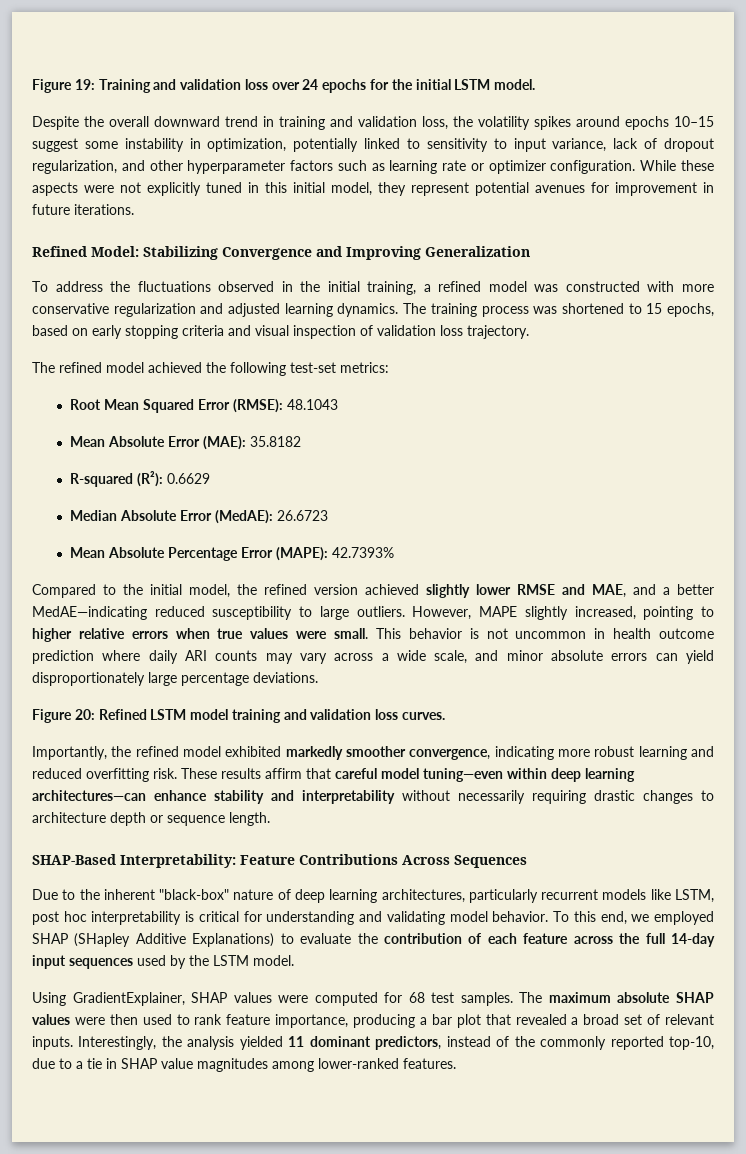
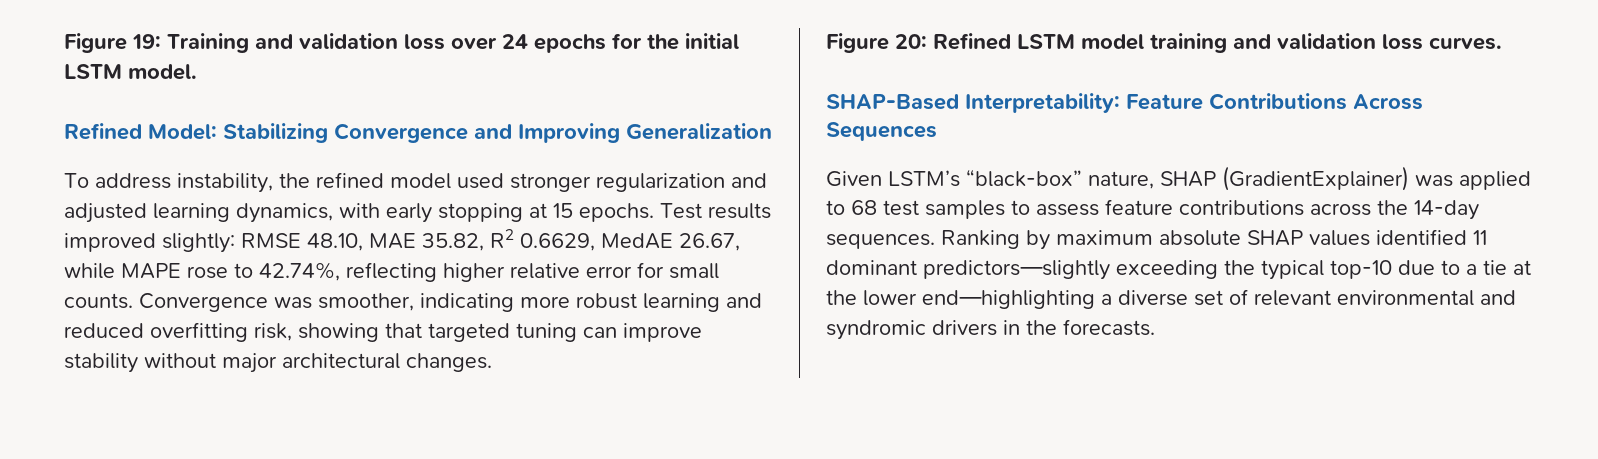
[32,116,714,130] [32,138,714,152] [32,160,714,174] [32,182,714,196] [32,204,134,215] // Despite the overall downward trend in training and validation loss, the volatility spikes around epochs 10–15 suggest some instability in optimization, potentially linked to sensitivity to input variance, lack of dropout regularization, and other hyperparameter factors such as learning rate or optimizer configuration. While these aspects were not explicitly tuned in this initial model, they represent potential avenues for improvement in future iterations. -> (197, 72) none
[110,281,714,295] [32,303,714,317] [32,325,529,339] [32,362,389,376] [69,399,338,413] [69,436,301,450] [69,471,210,487] [69,510,328,524] [69,547,394,561] [32,584,714,598] [32,606,715,620] [32,628,715,642] [32,650,714,664] [32,672,318,686] the fluctuations observed in the initial training, a refined model was constructed with more conservative regularization and adjusted learning dynamics. The training process was shortened to 15 epochs, based on early stopping criteria and visual inspection of validation loss trajectory. // The refined model achieved the following test-set metrics: // Root Mean Squared Error (RMSE): 48.1043 // Mean Absolute Error (MAE): 35.8182 // R-squared (R²): 0.6629 // Median Absolute Error (MedAE): 26.6723 // Mean Absolute Percentage Error (MAPE): 42.7393% // Compared to the initial model, the refined version achieved slightly lower RMSE and MAE, and a better MedAE—indicating reduced susceptibility to large outliers. However, MAPE slightly increased, pointing to higher relative errors when true values were small. This behavior is not uncommon in health outcome prediction where daily ARI counts may vary across a wide scale, and minor absolute errors can yield disproportionately large percentage deviations. -> [177,172,767,193] [64,203,771,223] [64,229,740,253] [64,262,719,282] [64,293,762,312] [64,322,702,342] [64,353,492,373] instability, the refined model used stronger regularization and adjusted learning dynamics, with early stopping at 15 epochs. Test results improved slightly: RMSE 48.10, MAE 35.82, R2 0.6629, MedAE 26.67, while MAPE rose to 42.74%, reflecting higher relative error for small counts. Convergence was smoother, indicating more robust learning and reduced overfitting risk, showing that targeted tuning can improve stability without major architectural changes.
[32,746,715,760] [32,768,635,782] [32,790,714,804] [32,812,270,826] // Importantly, the refined model exhibited markedly smoother convergence, indicating more robust learning and reduced overfitting risk. These results affirm that careful model tuning—even within deep learning architectures—can enhance stability and interpretability without necessarily requiring drastic changes to architecture depth or sequence length. -> (1502, 43) none
[32,889,715,903] [32,911,715,925] [32,933,716,947] [32,955,294,969] [32,992,715,1006] [32,1014,715,1028] [32,1036,714,1050] [32,1058,456,1072] Due to the inherent "black-box" nature of deep learning architectures, particularly recurrent models like LSTM, post hoc interpretability is critical for understanding and validating model behavior. To this end, we employed SHAP (SHapley Additive Explanations) to evaluate the contribution of each feature across the full 14-day input sequences used by the LSTM model. // Using GradientExplainer, SHAP values were computed for 68 test samples. The maximum absolute SHAP values were then used to rank feature importance, producing a bar plot that revealed a broad set of relevant inputs. Interestingly, the analysis yielded 11 dominant predictors, instead of the commonly reported top-10, due to a tie in SHAP value magnitudes among lower-ranked features. -> [826,166,1531,191] [826,199,1479,220] [826,229,1487,250] [826,260,1531,280] [826,289,1516,309] [826,319,1155,340] Given LSTM’s “black-box” nature, SHAP (GradientExplainer) was applied to 68 test samples to assess feature contributions across the 14-day sequences. Ranking by maximum absolute SHAP values identified 11 dominant predictors—slightly exceeding the typical top-10 due to a tie at the lower end—highlighting a diverse set of relevant environmental and syndromic drivers in the forecasts.

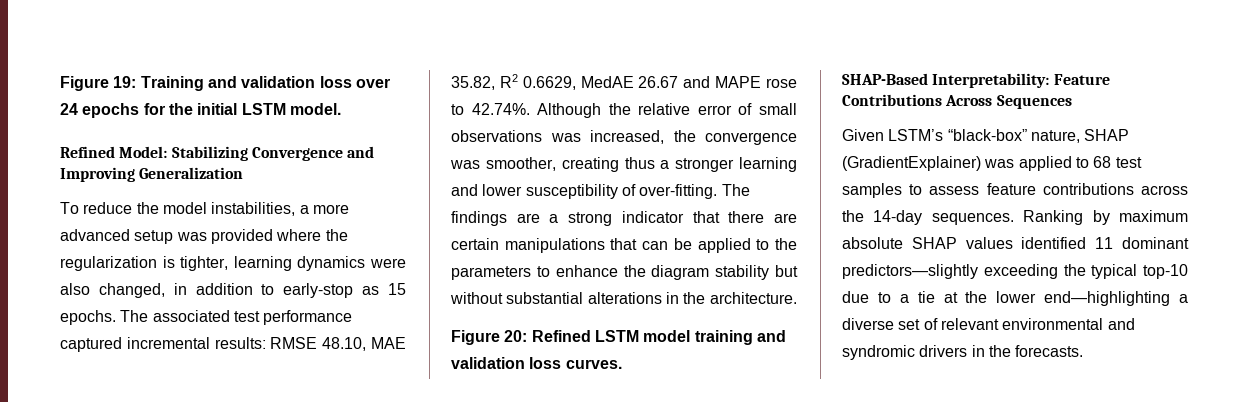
[95,172,767,193] [64,203,771,223] [64,233,235,253] address instability, the refined model used stronger regularization and adjusted learning dynamics, with early stopping at 15 epochs. Test results improved slightly: -> [83,202,349,216] [60,229,348,244] [60,256,406,271] [60,283,406,298] [60,310,353,325] [60,337,266,352] reduce the model instabilities, a more advanced setup was provided where the regularization is tighter, learning dynamics were also changed, in addition to early-stop as 15 epochs. The associated test performance captured incremental results:
[679,233,740,251] [64,263,115,279] 26.67, while -> [638,76,711,88] 26.67 and
[259,262,719,282] [64,293,762,312] [64,322,702,342] [64,353,492,373] 42.74%, reflecting higher relative error for small counts. Convergence was smoother, indicating more robust learning and reduced overfitting risk, showing that targeted tuning can improve stability without major architectural changes. -> [471,103,797,118] [451,130,797,145] [450,157,797,172] [451,184,750,199] [451,211,797,226] [451,238,797,253] [451,265,798,280] [450,292,797,304] 42.74%. Although the relative error of small observations was increased, the convergence was smoother, creating thus a stronger learning and lower susceptibility of over-fitting. The findings are a strong indicator that there are certain manipulations that can be applied to the parameters to enhance the diagram stability but without substantial alterations in the architecture.

